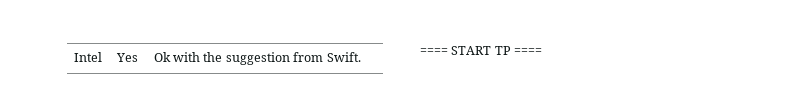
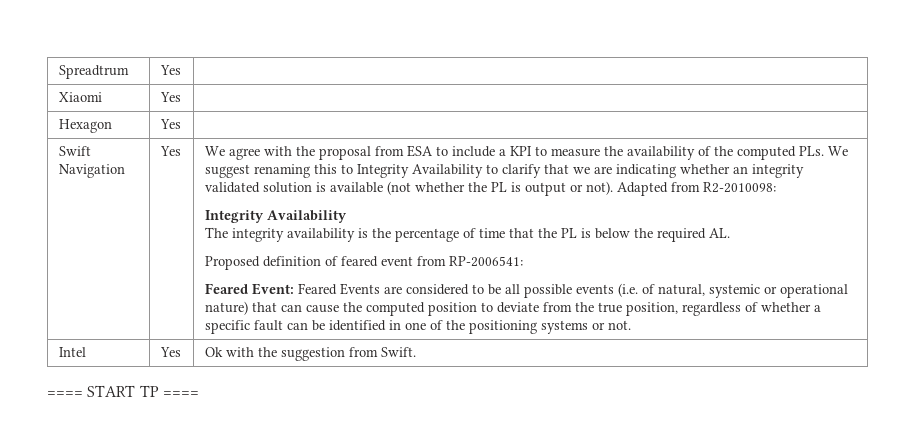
(73, 57) none -> [58,65,129,79] [159,65,181,75] [58,92,102,102] [159,92,181,102] [58,119,112,133] [159,119,181,129] [58,146,91,156] [58,164,125,178] [159,146,181,156] [204,145,848,160] [204,164,804,178] [204,181,776,196] [204,210,347,223] [204,227,730,242] [204,256,523,270] [204,283,848,298] [204,301,821,316] [204,320,631,334] Spreadtrum | Yes | // Xiaomi | Yes | // Hexagon | Yes | // Swift Navigation | Yes | We agree with the proposal from ESA to include a KPI to measure the availability of the computed PLs. We suggest renaming this to Integrity Availability to clarify that we are indicating whether an integrity validated solution is available (not whether the PL is output or not). Adapted from R2-2010098: // Integrity Availability // The integrity availability is the percentage of time that the PL is below the required AL. // Proposed definition of feared event from RP-2006541: // Feared Event: Feared Events are considered to be all possible events (i.e. of natural, systemic or operational nature) that can cause the computed position to deviate from the true position, regardless of whether a specific fault can be identified in one of the positioning systems or not. //

